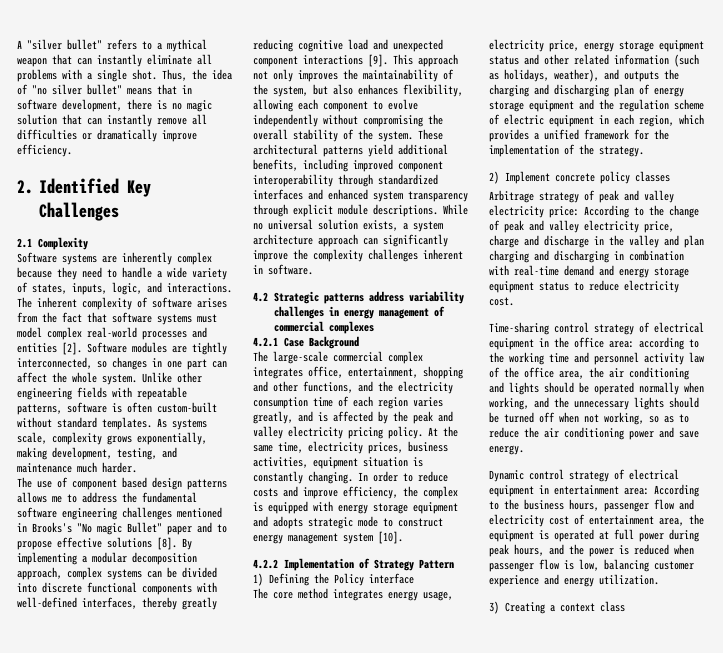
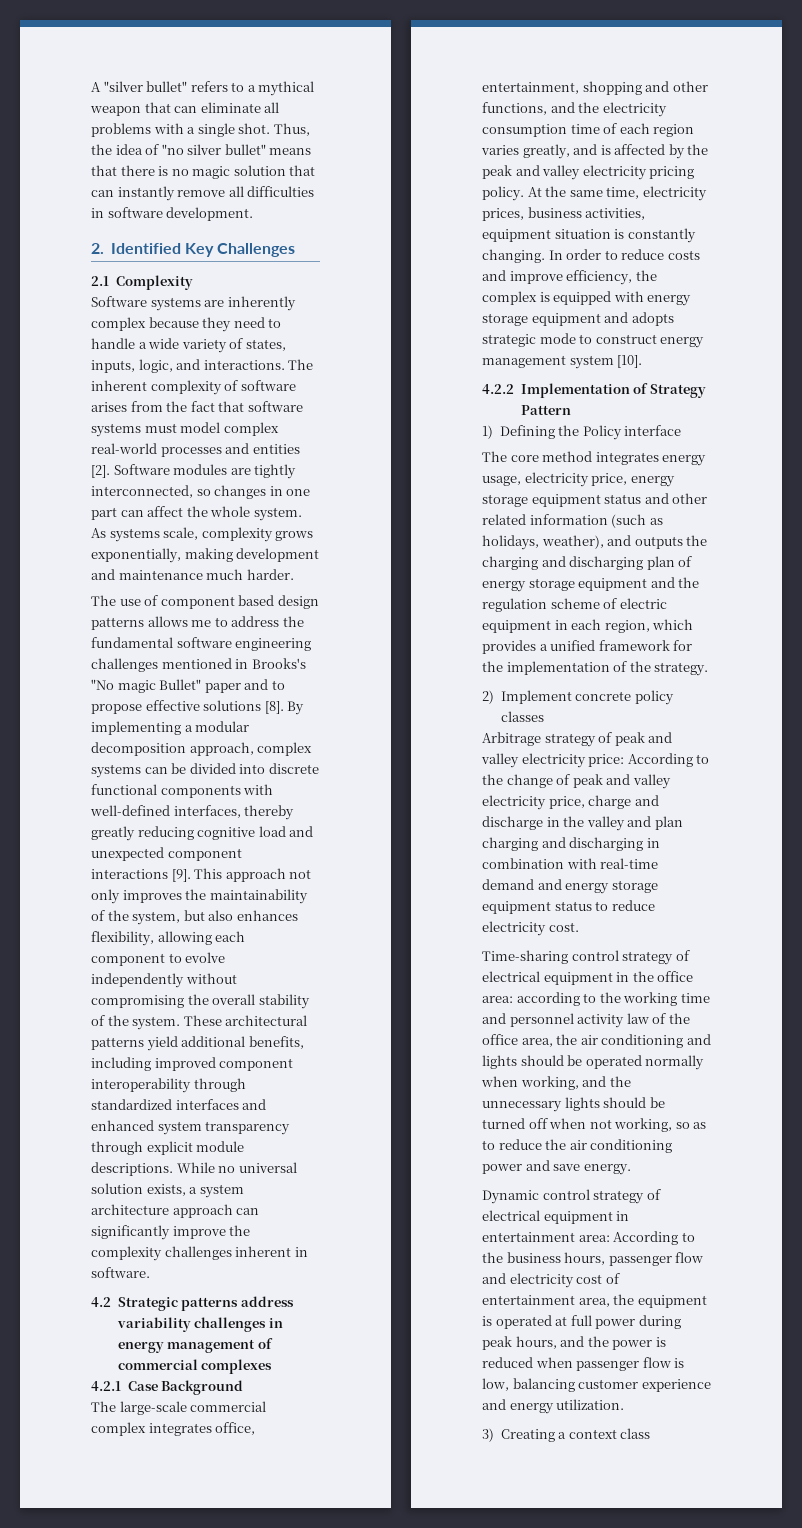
[97,54,142,67] instantly -> (198, 109) none
[182,85,192,94] [17,99,122,112] in software development, -> (117, 170) none
[82,129,197,142] [17,144,72,157] or dramatically improve efficiency. -> [91,207,254,221] in software development.
[142,372,202,383] [17,387,187,400] [17,402,217,415] [17,417,152,430] Unlike other engineering fields with repeatable patterns, software is often custom-built without standard templates. -> (302, 514) none
[52,447,157,460] development, testing, -> [236,548,320,562] development

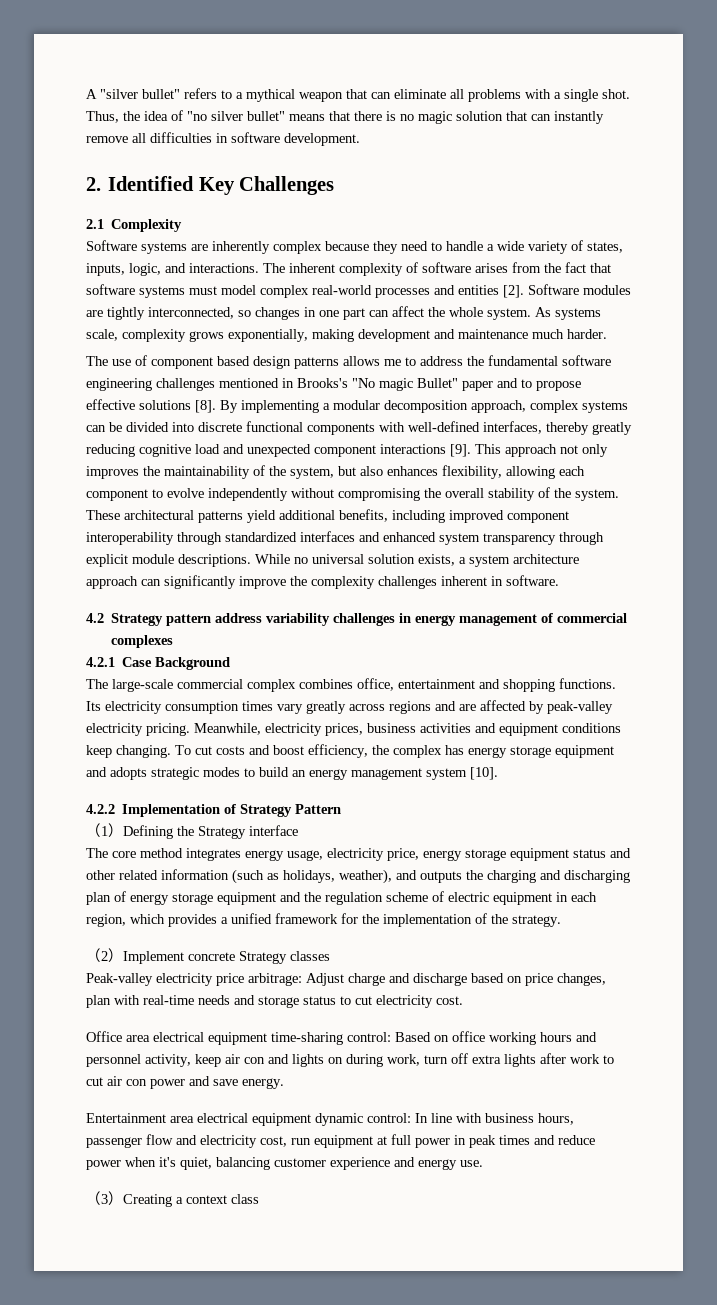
[117,1297,239,1311] Strategic patterns -> [111,613,212,626] Strategy pattern
[148,1422,256,1436] [482,81,708,95] [482,102,667,117] [482,123,695,137] [481,144,709,159] [482,165,695,180] [482,186,707,201] [482,207,646,221] [482,228,696,243] [482,249,665,263] integrates office, entertainment, shopping and other functions, and the electricity consumption time of each region varies greatly, and is affected by the peak and valley electricity pricing policy. At the same time, electricity prices, business activities, equipment situation is constantly changing. In order to reduce -> [299,678,616,692] [86,700,613,714] [86,723,621,736] [86,745,212,758] combines office, entertainment and shopping functions. Its electricity consumption times vary greatly across regions and are affected by peak-valley electricity pricing. Meanwhile, electricity prices, business activities and equipment conditions keep changing. To cut
[509,271,563,284] improve -> [273,745,304,755] boost
[539,291,644,305] is equipped with -> [445,745,464,755] has
[539,333,657,344] mode to construct -> [203,767,306,777] modes to build an
[482,425,493,439] 1) -> [86,823,123,837] （1）
[582,425,622,440] Policy -> [198,826,246,839] Strategy
[482,690,494,704] 2) -> [86,948,123,962] （2）
[634,690,674,705] policy -> [239,951,287,964] Strategy
[482,732,673,747] [481,753,710,768] [482,774,671,789] [482,795,659,810] [482,816,683,831] [482,837,660,851] [482,858,659,869] [482,879,658,894] [482,901,551,914] Arbitrage strategy of peak and valley electricity price: According to the change of peak and valley electricity price, charge and discharge in the valley and plan charging and discharging in combination with real-time demand and energy storage equipment -> [86,973,606,986] [86,995,299,1008] Peak-valley electricity price arbitrage: Adjust charge and discharge based on price changes, plan with real-time needs and storage
[611,900,655,911] reduce -> [355,996,372,1005] cut
[482,950,690,965] [482,971,694,985] [482,992,710,1006] [482,1013,690,1028] [482,1034,711,1048] [482,1055,705,1070] [481,1076,631,1090] [482,1097,665,1112] [482,1118,707,1132] [482,1139,673,1153] [482,1160,631,1175] [482,1189,661,1204] [482,1210,630,1224] [482,1231,695,1245] [482,1252,503,1263] Time-sharing control strategy of electrical equipment in the office area: according to the working time and personnel activity law of the office area, the air conditioning and lights should be operated normally when working, and the unnecessary lights should be turned off when not working, so as to reduce the air conditioning power and save energy. // Dynamic control strategy of electrical equipment in entertainment area: According to the -> [86,1031,597,1045] [86,1053,614,1067] [86,1076,284,1089] [86,1113,482,1126] Office area electrical equipment time-sharing control: Based on office working hours and personnel activity, keep air con and lights on during work, turn off extra lights after work to cut air con power and save energy. // Entertainment area electrical equipment dynamic control: In line with
[576,1273,620,1284] [482,1294,707,1308] [482,1315,681,1329] [482,1336,666,1350] [482,1357,685,1371] [482,1378,509,1391] cost of entertainment area, the equipment is operated at full power during peak hours, and the power is reduced when passenger flow is low, -> [260,1134,595,1148] [86,1157,212,1170] cost, run equipment at full power in peak times and reduce power when it's quiet,
[556,1399,625,1410] [482,1428,494,1442] utilization. // 3) -> [460,1160,483,1167] [86,1191,123,1205] use. // （3）

